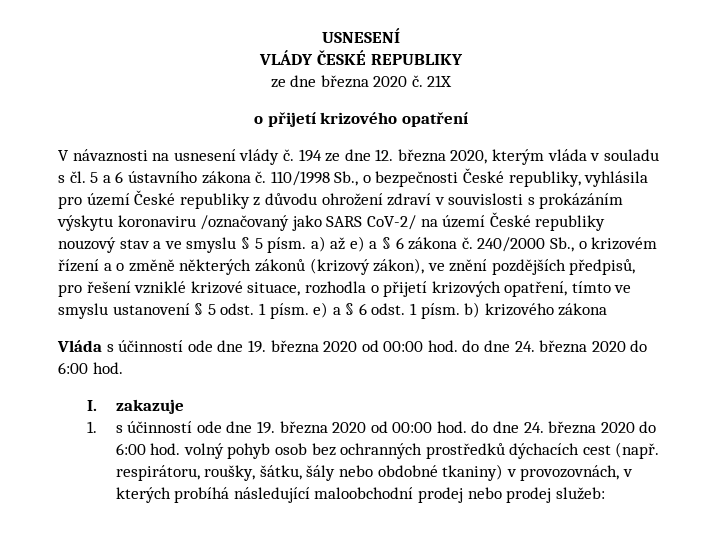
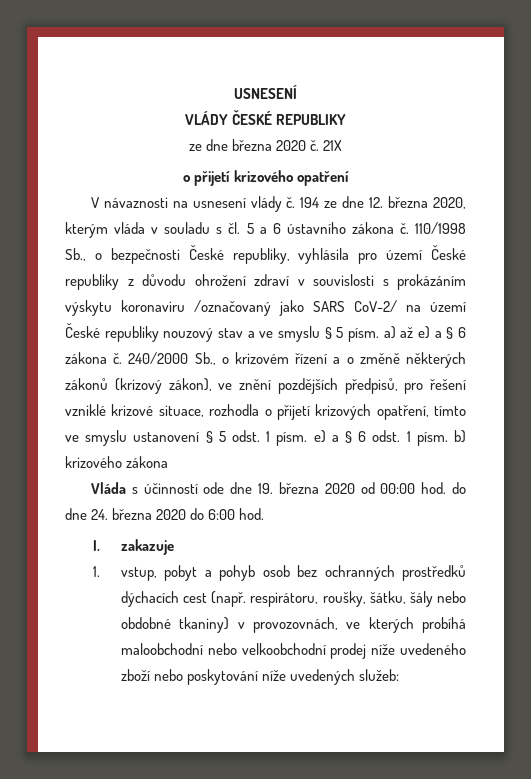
[115,421,657,434] [115,443,224,459] s účinností ode dne 19. března 2020 od 00:00 hod. do dne 24. března 2020 do 6:00 hod. volný -> [120,565,212,581] vstup, pobyt a
[622,469,633,477] v -> [346,622,361,629] ve
[233,487,552,503] následující maloobchodní prodej nebo prodej -> [120,643,466,659] [120,669,356,685] maloobchodní nebo velkoobchodní prodej níže uvedeného zboží nebo poskytování níže uvedených

